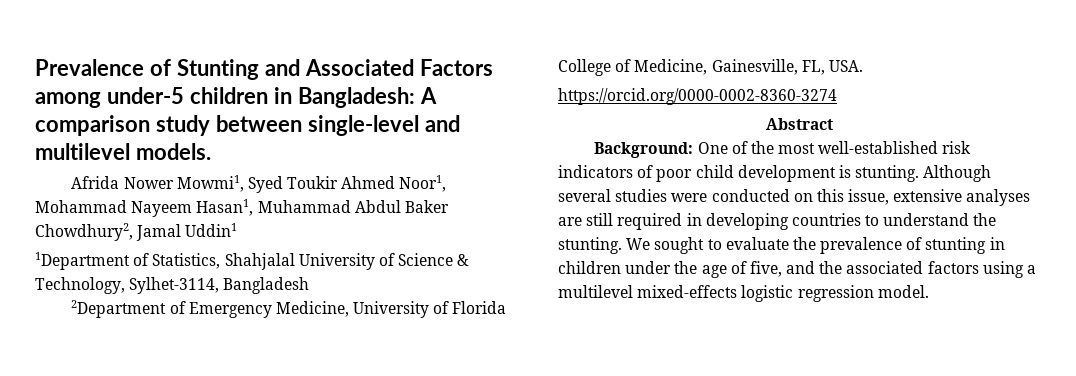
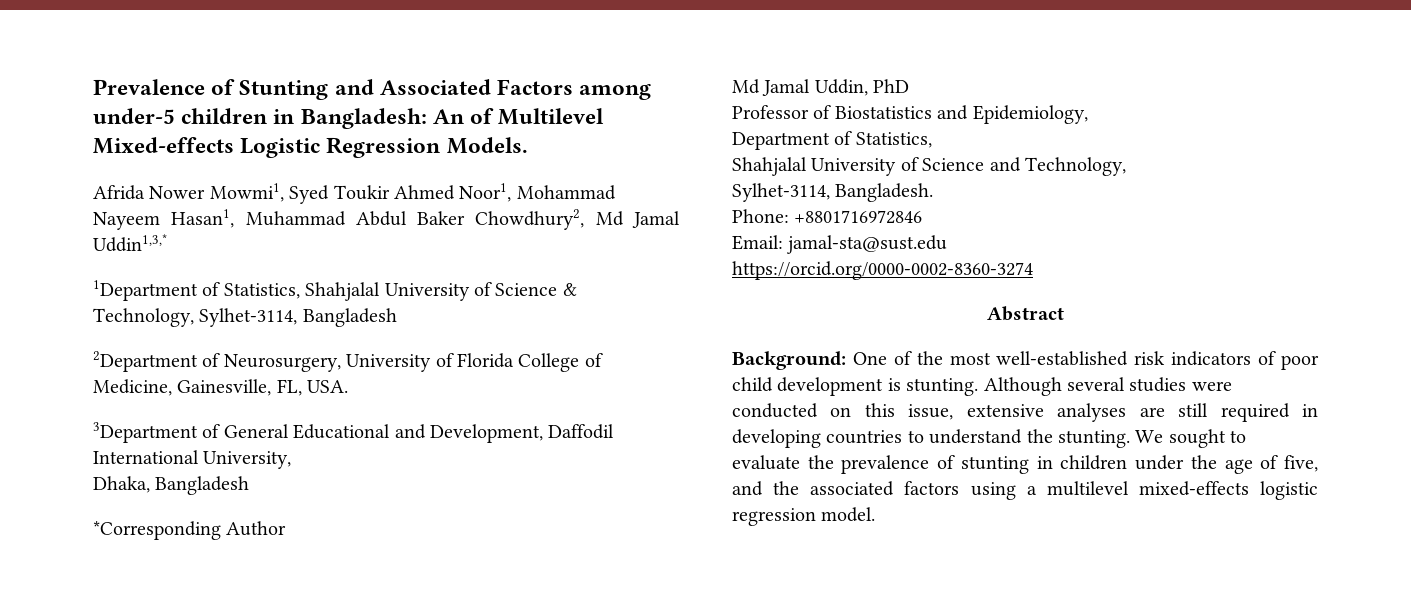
[419,87,437,104] [35,115,460,136] [35,143,211,160] A comparison study between single-level and multilevel models. -> [432,108,605,125] [93,137,528,158] An of Multilevel Mixed-effects Logistic Regression Models.
[136,223,238,241] Jamal Uddin1 -> [595,211,680,228] [93,234,167,252] Md Jamal Uddin1,3,*
[188,301,349,318] Emergency Medicine, -> [223,354,341,372] Neurosurgery,
(863, 66) none -> [93,422,615,443] [93,450,292,469] [93,476,250,495] [93,521,287,540] [732,79,910,96] [732,105,1088,124] [732,131,932,150] [732,157,1126,176] [732,183,934,202] [732,209,923,224] [732,235,948,254] // 3Department of General Educational and Development, Daffodil International University, // Dhaka, Bangladesh // *Corresponding Author // Md Jamal Uddin, PhD // Professor of Biostatistics and Epidemiology, // Department of Statistics, // Shahjalal University of Science and Technology, // Sylhet-3114, Bangladesh. // Phone: +8801716972846 // Email: jamal-sta@sust.edu

